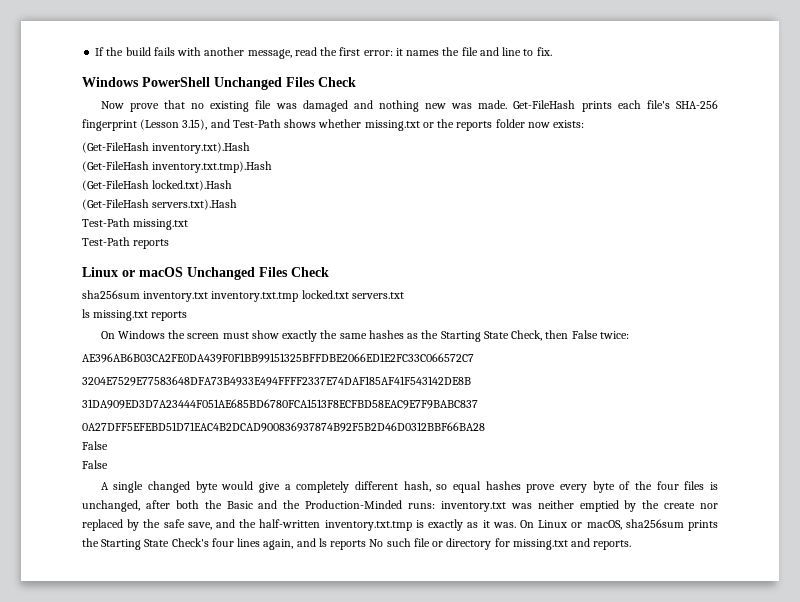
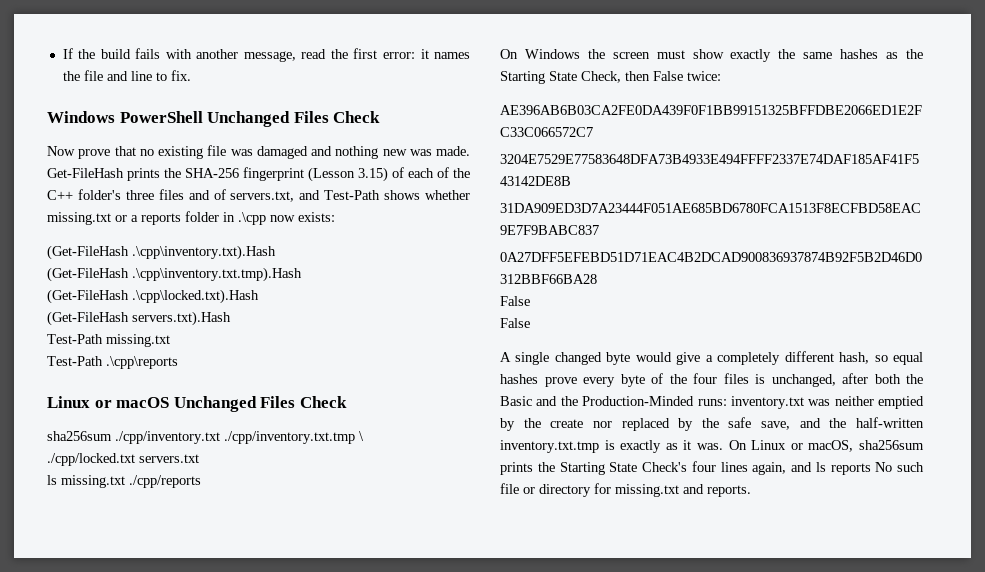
[617,100,670,109] each file's -> [164,168,181,178] the
[182,119,208,130] 3.15), -> [358,167,470,182] [47,189,295,202] 3.15) of each of the C++ folder's three files and of servers.txt,
[437,119,455,128] the -> [131,215,138,222] a
(525, 123) none -> [223,212,266,225] in .\cpp
[152,142,251,154] [82,161,273,173] [82,180,233,191] inventory.txt).Hash // (Get-FileHash inventory.txt.tmp).Hash // (Get-FileHash locked.txt).Hash -> [132,245,276,260] [47,267,302,282] [47,289,259,304] .\cpp\inventory.txt).Hash // (Get-FileHash .\cpp\inventory.txt.tmp).Hash // (Get-FileHash .\cpp\locked.txt).Hash
[133,239,170,249] reports -> [106,356,178,369] .\cpp\reports
[143,290,349,302] inventory.txt inventory.txt.tmp locked.txt -> [115,431,364,444] [47,453,135,466] ./cpp/inventory.txt ./cpp/inventory.txt.tmp \ // ./cpp/locked.txt
[151,311,188,321] reports -> [129,475,201,488] ./cpp/reports

